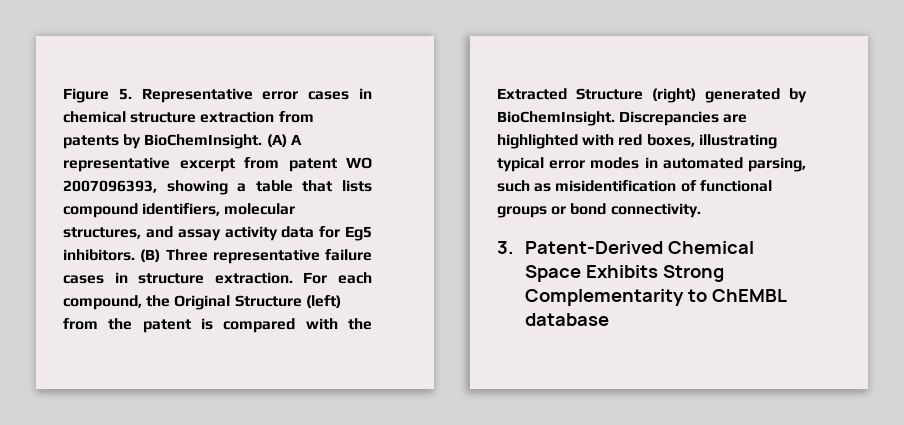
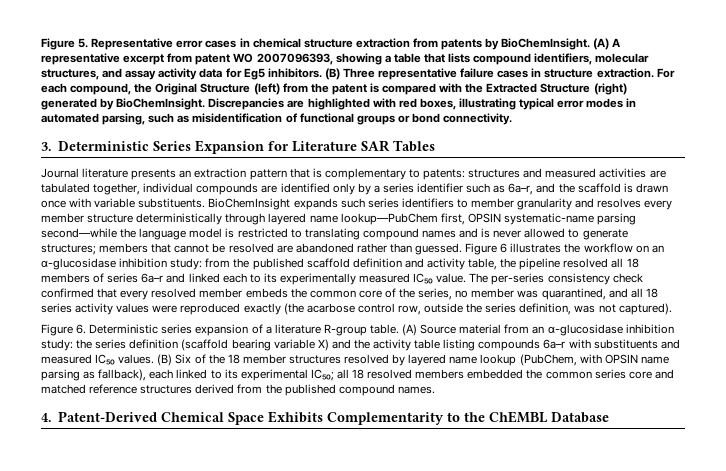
(514, 247) none -> [57,140,435,154] [41,168,666,180] [41,183,668,195] [41,198,673,210] [41,213,637,225] [41,228,628,240] [41,243,664,255] [41,258,639,270] [41,273,643,285] [41,288,658,300] [41,303,672,315] [41,324,674,336] [41,339,680,351] [41,354,669,366] [41,369,674,381] [41,384,435,396] [41,413,52,422] Deterministic Series Expansion for Literature SAR Tables // Journal literature presents an extraction pattern that is complementary to patents: structures and measured activities are tabulated together, individual compounds are identified only by a series identifier such as 6a–r, and the scaffold is drawn once with variable substituents. BioChemInsight expands such series identifiers to member granularity and resolves every member structure deterministically through layered name lookup—PubChem first, OPSIN systematic-name parsing second—while the language model is restricted to translating compound names and is never allowed to generate structures; members that cannot be resolved are abandoned rather than guessed. Figure 6 illustrates the workflow on an α-glucosidase inhibition study: from the published scaffold definition and activity table, the pipeline resolved all 18 members of series 6a–r and linked each to its experimentally measured IC₅₀ value. The per-series consistency check confirmed that every resolved member embeds the common core of the series, no member was quarantined, and all 18 series activity values were reproduced exactly (the acarbose control row, outside the series definition, was not captured). // Figure 6. Deterministic series expansion of a literature R-group table. (A) Source material from an α-glucosidase inhibition study: the series definition (scaffold bearing variable X) and the activity table listing compounds 6a–r with substituents and measured IC₅₀ values. (B) Six of the 18 member structures resolved by layered name lookup (PubChem, with OPSIN name parsing as fallback), each linked to its experimental IC₅₀; all 18 resolved members embedded the common series core and matched reference structures derived from the published compound names. // 4.
[663,265,725,282] Strong -> (323, 417) none
[712,289,788,302] [525,313,610,326] ChEMBL database -> [463,411,609,423] the ChEMBL Database

